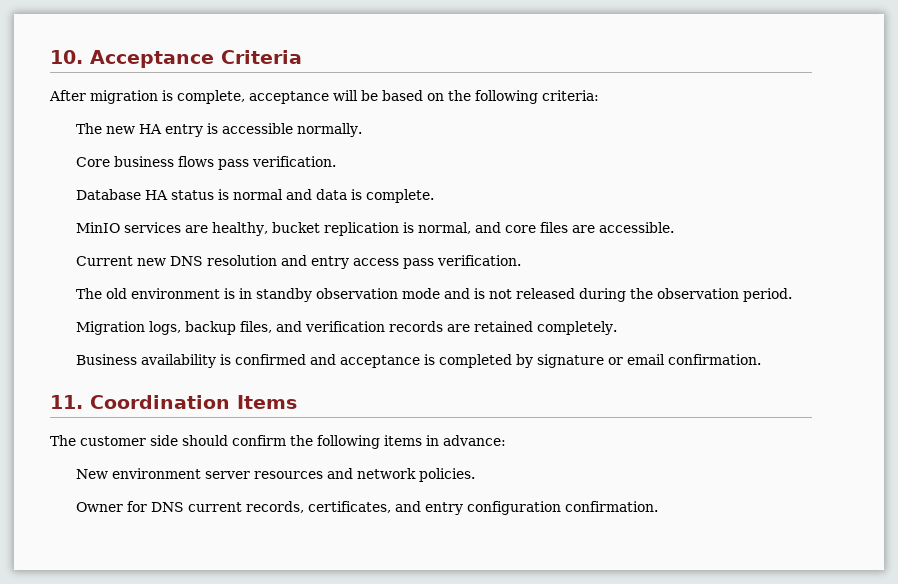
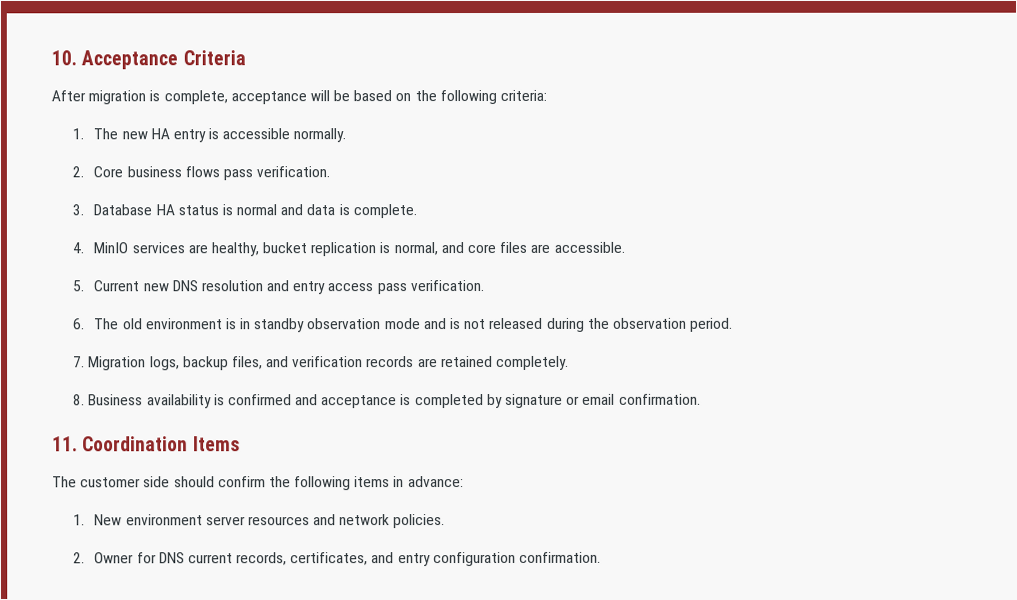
(599, 95) none -> [72,128,85,140] 1.
(363, 130) none -> [72,166,85,178] 2.
(337, 161) none -> [72,204,85,216] 3.
(435, 196) none -> [72,242,85,254] 4.
(675, 227) none -> [72,280,85,292] 5.
(522, 260) none -> [73,318,86,330] 6.
(793, 295) none -> [73,356,86,368] 7.
(618, 328) none -> [73,394,86,406] 8.
(506, 440) none -> [73,514,86,526] 1.
(476, 475) none -> [73,552,86,564] 2.

